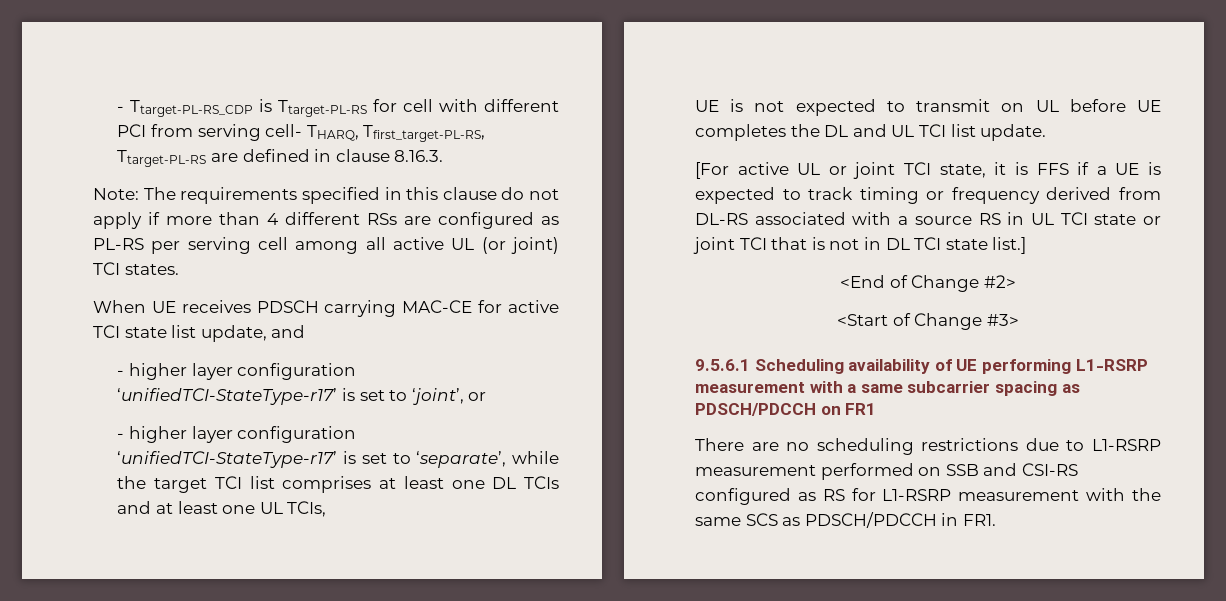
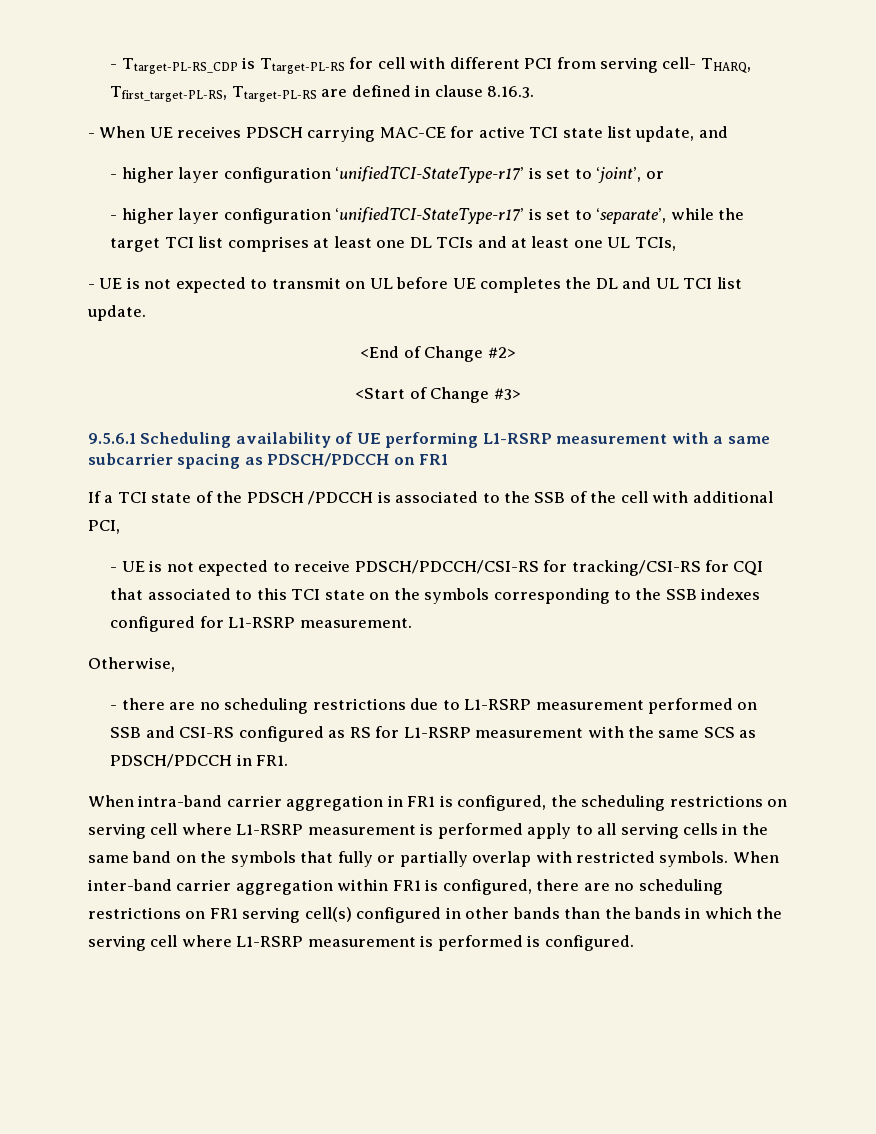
[93,187,559,204] [93,212,559,229] [93,237,559,254] [93,262,179,275] Note: The requirements specified in this clause do not apply if more than 4 different RSs are configured as PL-RS per serving cell among all active UL (or joint) TCI states. // -> [88,133,95,138] -
(327, 509) none -> [88,284,95,289] -
[695,162,1161,179] [695,187,1161,204] [695,212,1161,225] [693,237,1027,254] // [For active UL or joint TCI state, it is FFS if a UE is expected to track timing or frequency derived from DL-RS associated with a source RS in UL TCI state or joint TCI that is not in DL TCI state list.] -> (146, 313) none
[695,438,744,451] There -> [88,491,773,505] [88,520,120,534] [110,560,764,576] [110,588,761,604] [110,616,412,632] [88,657,175,672] [110,698,165,710] If a TCI state of the PDSCH /PDCCH is associated to the SSB of the cell with additional PCI, // - UE is not expected to receive PDSCH/PDCCH/CSI-RS for tracking/CSI-RS for CQI that associated to this TCI state on the symbols corresponding to the SSB indexes configured for L1-RSRP measurement. // Otherwise, // - there
(996, 520) none -> [88,795,788,811] [88,823,768,839] [88,851,779,867] [88,879,723,895] [88,907,783,923] [88,935,634,951] // When intra-band carrier aggregation in FR1 is configured, the scheduling restrictions on serving cell where L1-RSRP measurement is performed apply to all serving cells in the same band on the symbols that fully or partially overlap with restricted symbols. When inter-band carrier aggregation within FR1 is configured, there are no scheduling restrictions on FR1 serving cell(s) configured in other bands than the bands in which the serving cell where L1-RSRP measurement is performed is configured.

